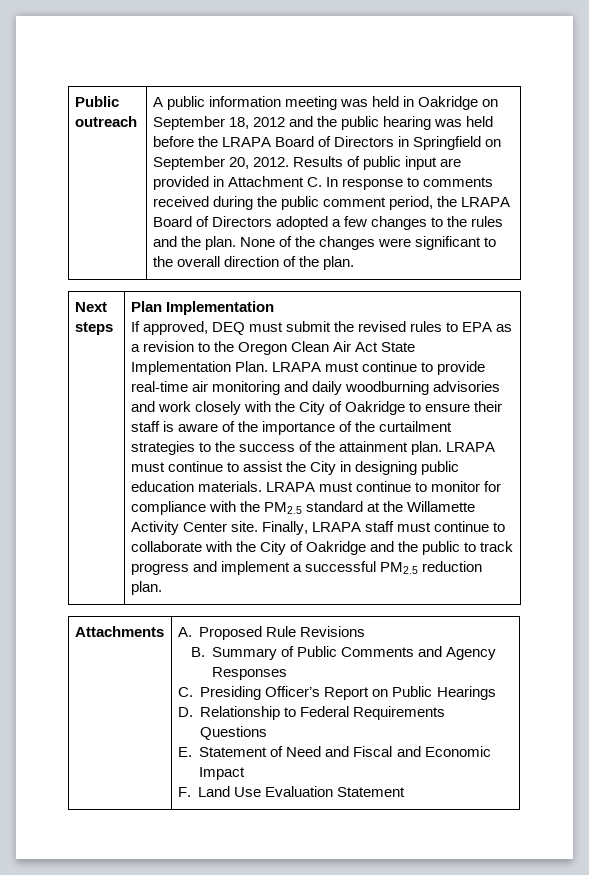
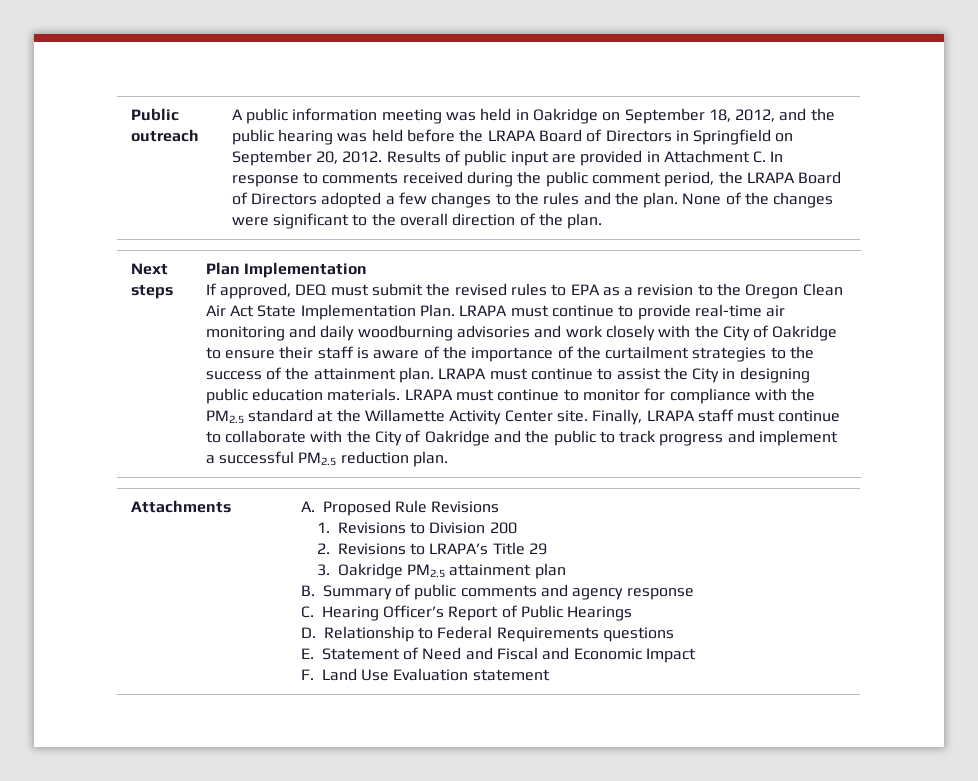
[252,117,285,127] 2012 -> [735,109,776,122] 2012,
[190,646,497,660] [212,667,288,680] [177,686,262,700] B. Summary of Public Comments and Agency Responses // C. Presiding -> [316,522,517,534] [316,542,548,555] [316,563,566,579] [300,584,694,600] [300,606,379,621] 1. Revisions to Division 200 // 2. Revisions to LRAPA’s Title 29 // 3. Oakridge PM2.5 attainment plan // B. Summary of public comments and agency response // C. Hearing
[372,689,389,697] on -> [501,605,518,618] of
[200,726,268,740] Questions -> [602,627,674,642] questions
[337,787,406,797] Statement -> [472,669,550,681] statement

